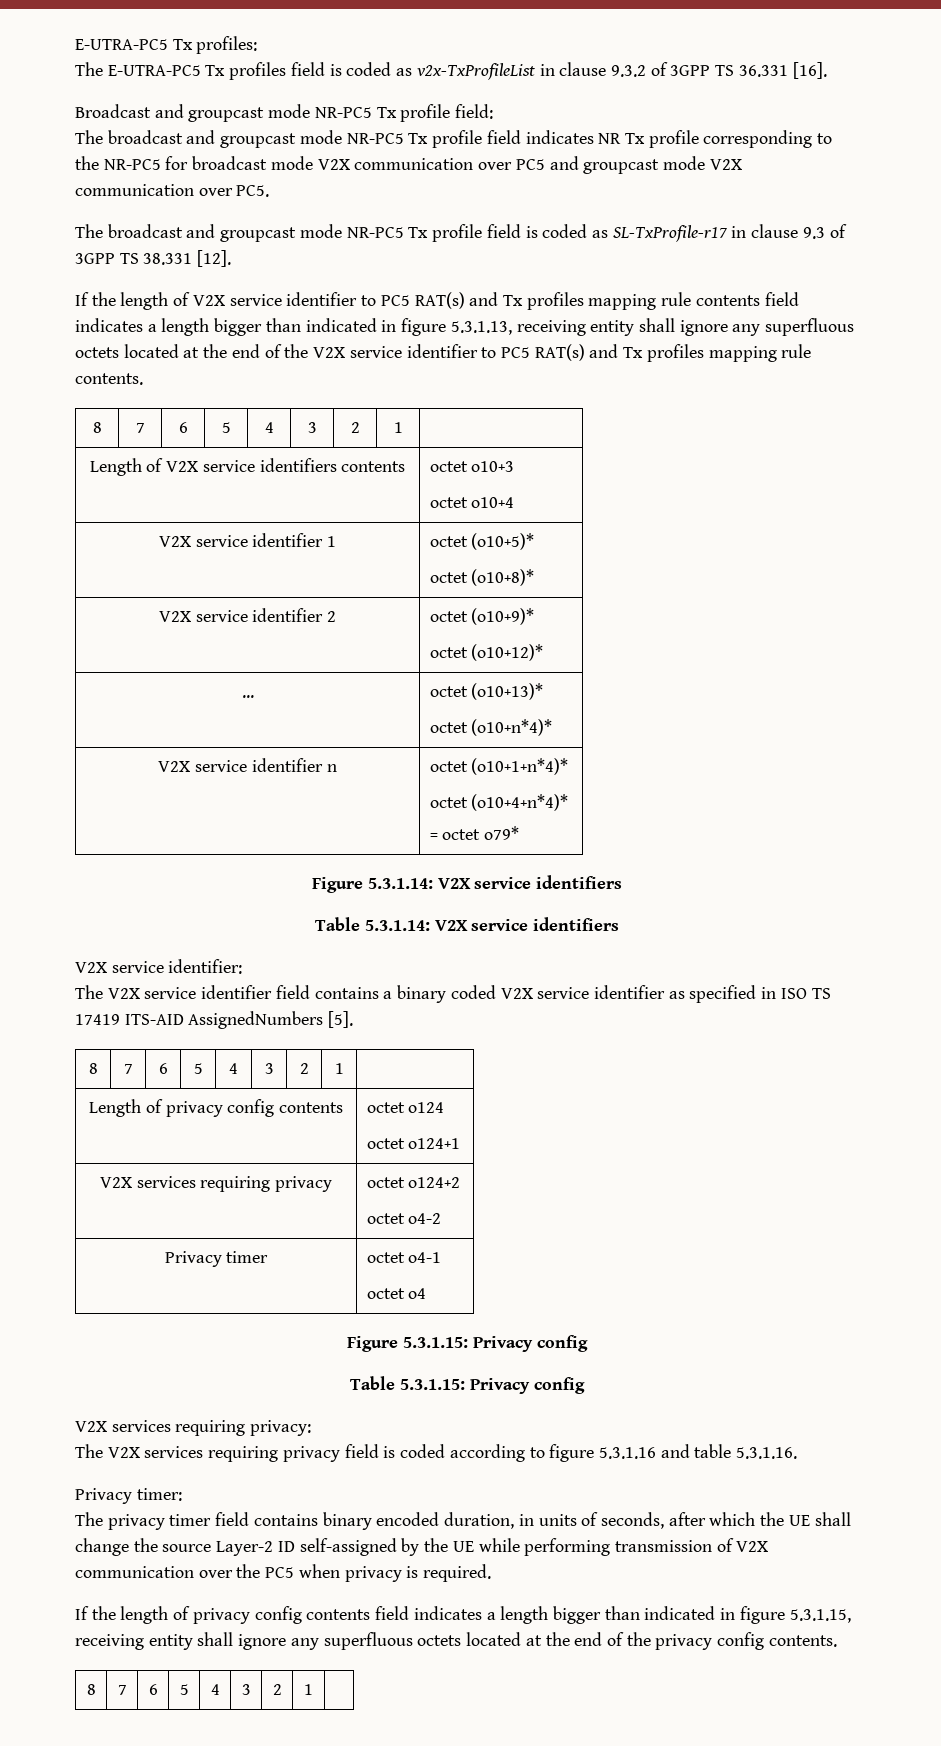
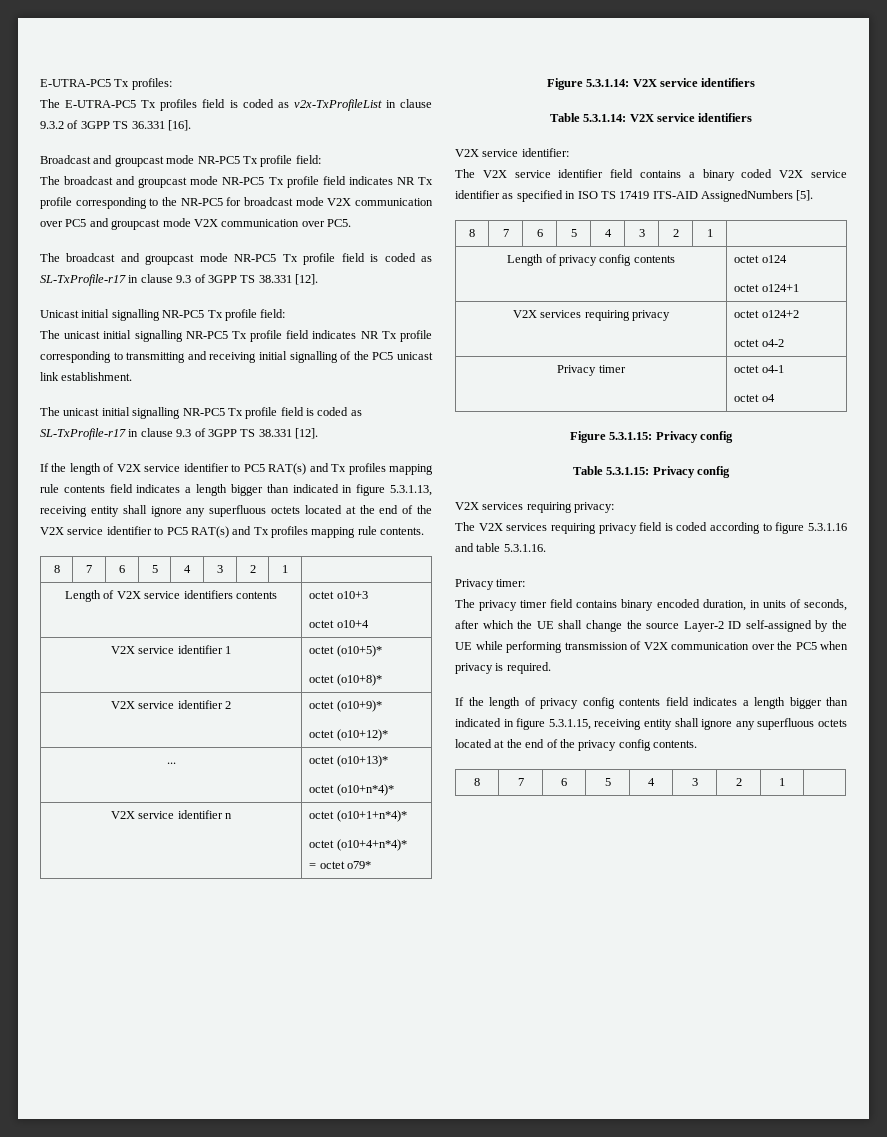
(232, 258) none -> [40,309,286,321] [40,330,433,342] [40,351,434,363] [40,372,133,381] [40,407,362,419] [40,428,318,440] // Unicast initial signalling NR-PC5 Tx profile field: // The unicast initial signalling NR-PC5 Tx profile field indicates NR Tx profile corresponding to transmitting and receiving initial signalling of the PC5 unicast link establishment. // The unicast initial signalling NR-PC5 Tx profile field is coded as SL-TxProfile-r17 in clause 9.3 of 3GPP TS 38.331 [12].

